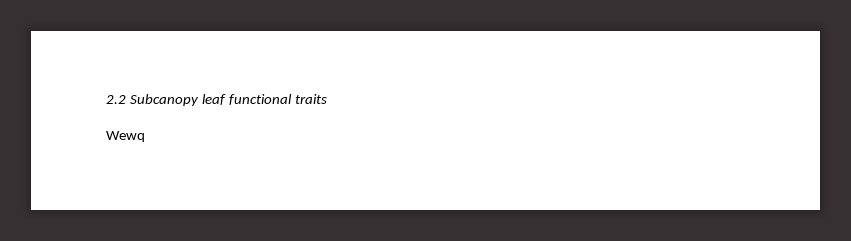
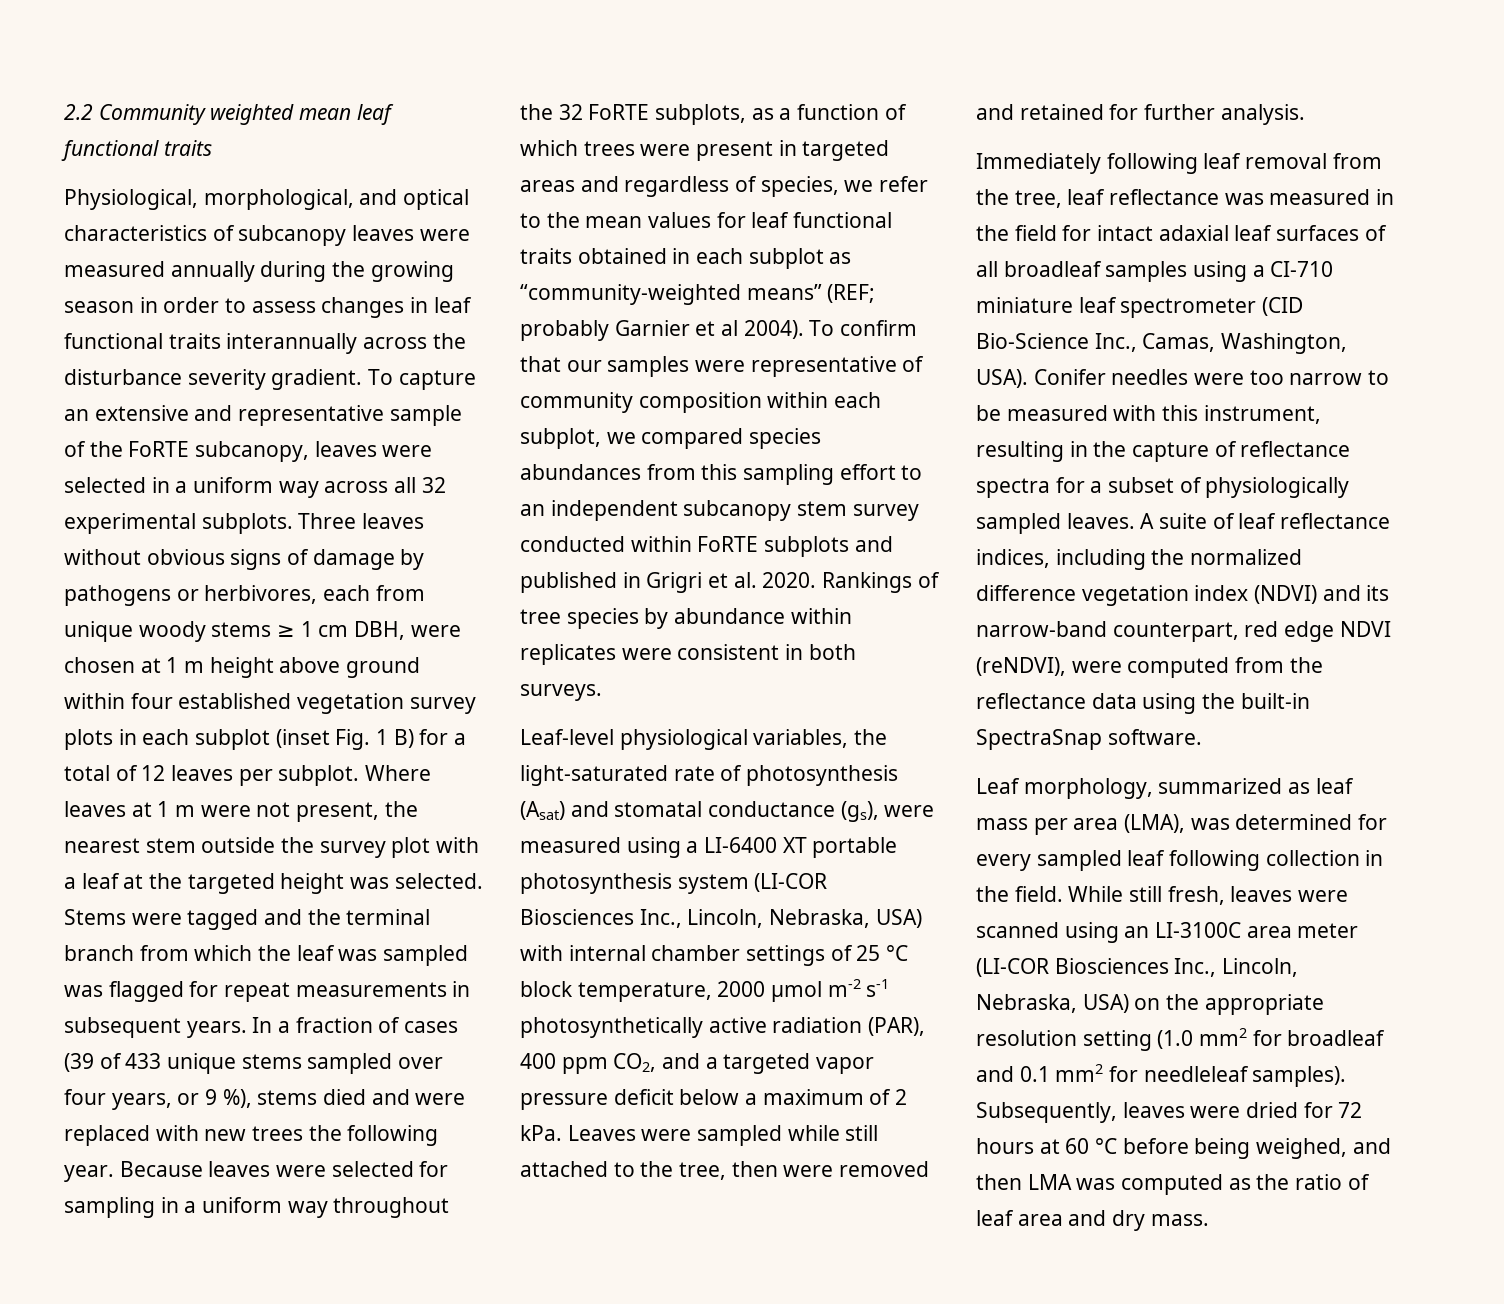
[129,94,199,106] Subcanopy -> [98,104,352,125] Community weighted mean
[106,131,145,142] Wewq -> [64,189,470,210] [64,225,470,246] [64,261,454,282] [64,297,472,318] [64,333,466,354] [64,369,476,390] [64,405,462,426] [64,441,433,462] [64,477,446,498] [64,513,425,534] [64,549,425,570] [64,585,425,606] [64,621,461,642] [64,657,421,678] [64,693,476,714] [64,729,467,750] [64,765,432,786] [64,801,418,822] [64,837,480,858] [64,873,483,894] [64,909,431,930] [64,945,469,966] [64,981,471,1002] [64,1017,459,1038] [64,1053,444,1074] [64,1089,466,1110] [64,1125,439,1146] [64,1161,449,1182] [64,1197,450,1218] [520,104,907,125] [520,140,890,161] [520,176,929,197] [520,212,893,228] [520,248,852,269] [520,284,876,305] [520,320,918,341] [520,356,925,377] [520,392,882,413] [520,428,822,449] [520,464,923,485] [520,500,919,521] [520,536,893,557] [520,572,940,593] [520,608,852,629] [520,644,856,665] [520,684,602,701] [520,729,888,750] [520,765,899,786] [520,801,935,822] [520,837,898,858] [520,873,828,894] [520,909,922,928] [520,945,909,966] [520,979,890,1002] [520,1017,926,1038] [520,1053,875,1074] [520,1089,908,1110] [520,1125,879,1146] [520,1161,930,1180] [976,104,1305,125] [976,153,1382,174] [976,189,1395,208] [976,225,1387,241] [976,261,1334,282] [976,297,1304,318] [976,333,1348,354] [976,369,1390,388] [976,405,1321,424] [976,441,1351,462] [976,477,1350,498] [976,513,1391,534] [976,549,1303,570] [976,585,1390,606] [976,621,1391,642] [976,657,1323,678] [976,693,1310,714] [976,729,1202,750] [976,778,1354,799] [976,814,1388,835] [976,850,1384,871] [976,886,1349,905] [976,922,1359,943] [976,958,1299,977] [976,994,1324,1015] [976,1028,1386,1051] [976,1064,1347,1087] [976,1102,1363,1123] [976,1138,1391,1159] [976,1174,1370,1195] [976,1210,1209,1231] Physiological, morphological, and optical characteristics of subcanopy leaves were measured annually during the growing season in order to assess changes in leaf functional traits interannually across the disturbance severity gradient. To capture an extensive and representative sample of the FoRTE subcanopy, leaves were selected in a uniform way across all 32 experimental subplots. Three leaves without obvious signs of damage by pathogens or herbivores, each from unique woody stems ≥ 1 cm DBH, were chosen at 1 m height above ground within four established vegetation survey plots in each subplot (inset Fig. 1 B) for a total of 12 leaves per subplot. Where leaves at 1 m were not present, the nearest stem outside the survey plot with a leaf at the targeted height was selected. Stems were tagged and the terminal branch from which the leaf was sampled was flagged for repeat measurements in subsequent years. In a fraction of cases (39 of 433 unique stems sampled over four years, or 9 %), stems died and were replaced with new trees the following year. Because leaves were selected for sampling in a uniform way throughout the 32 FoRTE subplots, as a function of which trees were present in targeted areas and regardless of species, we refer to the mean values for leaf functional traits obtained in each subplot as “community-weighted means” (REF; probably Garnier et al 2004). To confirm that our samples were representative of community composition within each subplot, we compared species abundances from this sampling effort to an independent subcanopy stem survey conducted within FoRTE subplots and published in Grigri et al. 2020. Rankings of tree species by abundance within replicates were consistent in both surveys. // Leaf-level physiological variables, the light-saturated rate of photosynthesis (Asat) and stomatal conductance (gs), were measured using a LI-6400 XT portable photosynthesis system (LI-COR Biosciences Inc., Lincoln, Nebraska, USA) with internal chamber settings of 25 °C block temperature, 2000 µmol m-2 s-1 photosynthetically active radiation (PAR), 400 ppm CO2, and a targeted vapor pressure deficit below a maximum of 2 kPa. Leaves were sampled while still attached to the tree, then were removed and retained for further analysis. // Immediately following leaf removal from the tree, leaf reflectance was measured in the field for intact adaxial leaf surfaces of all broadleaf samples using a CI-710 miniature leaf spectrometer (CID Bio-Science Inc., Camas, Washington, USA). Conifer needles were too narrow to be measured with this instrument, resulting in the capture of reflectance spectra for a subset of physiologically sampled leaves. A suite of leaf reflectance indices, including the normalized difference vegetation index (NDVI) and its narrow-band counterpart, red edge NDVI (reNDVI), were computed from the reflectance data using the built-in SpectraSnap software. // Leaf morphology, summarized as leaf mass per area (LMA), was determined for every sampled leaf following collection in the field. While still fresh, leaves were scanned using an LI-3100C area meter (LI-COR Biosciences Inc., Lincoln, Nebraska, USA) on the appropriate resolution setting (1.0 mm2 for broadleaf and 0.1 mm2 for needleleaf samples). Subsequently, leaves were dried for 72 hours at 60 °C before being weighed, and then LMA was computed as the ratio of leaf area and dry mass.

